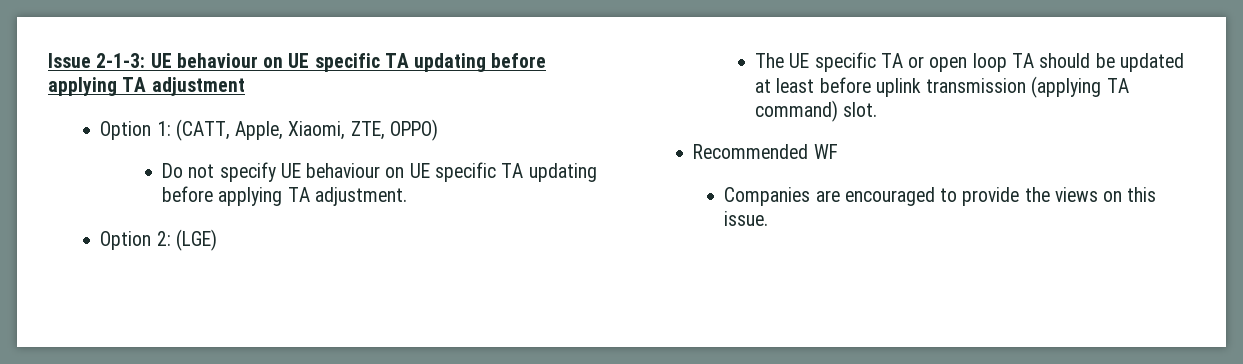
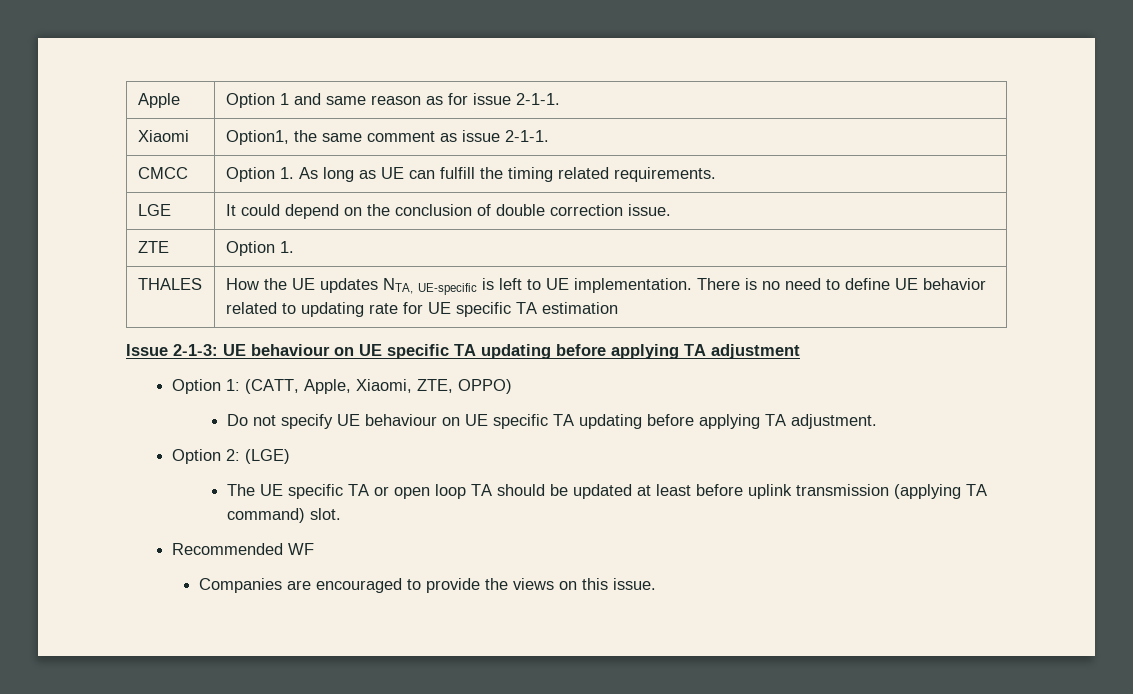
(48, 60) none -> [137,93,180,108] [225,93,560,108] [137,130,189,142] [225,130,549,145] [137,167,188,179] [225,167,716,182] [137,204,171,216] [225,204,671,219] [137,241,169,253] [225,241,294,256] [137,278,202,290] [225,278,986,295] [225,302,618,317] Apple | Option 1 and same reason as for issue 2-1-1. // Xiaomi | Option1, the same comment as issue 2-1-1. // CMCC | Option 1. As long as UE can fulfill the timing related requirements. // LGE | It could depend on the conclusion of double correction issue. // ZTE | Option 1. // THALES | How the UE updates NTA, UE-specific is left to UE implementation. There is no need to define UE behavior related to updating rate for UE specific TA estimation //

